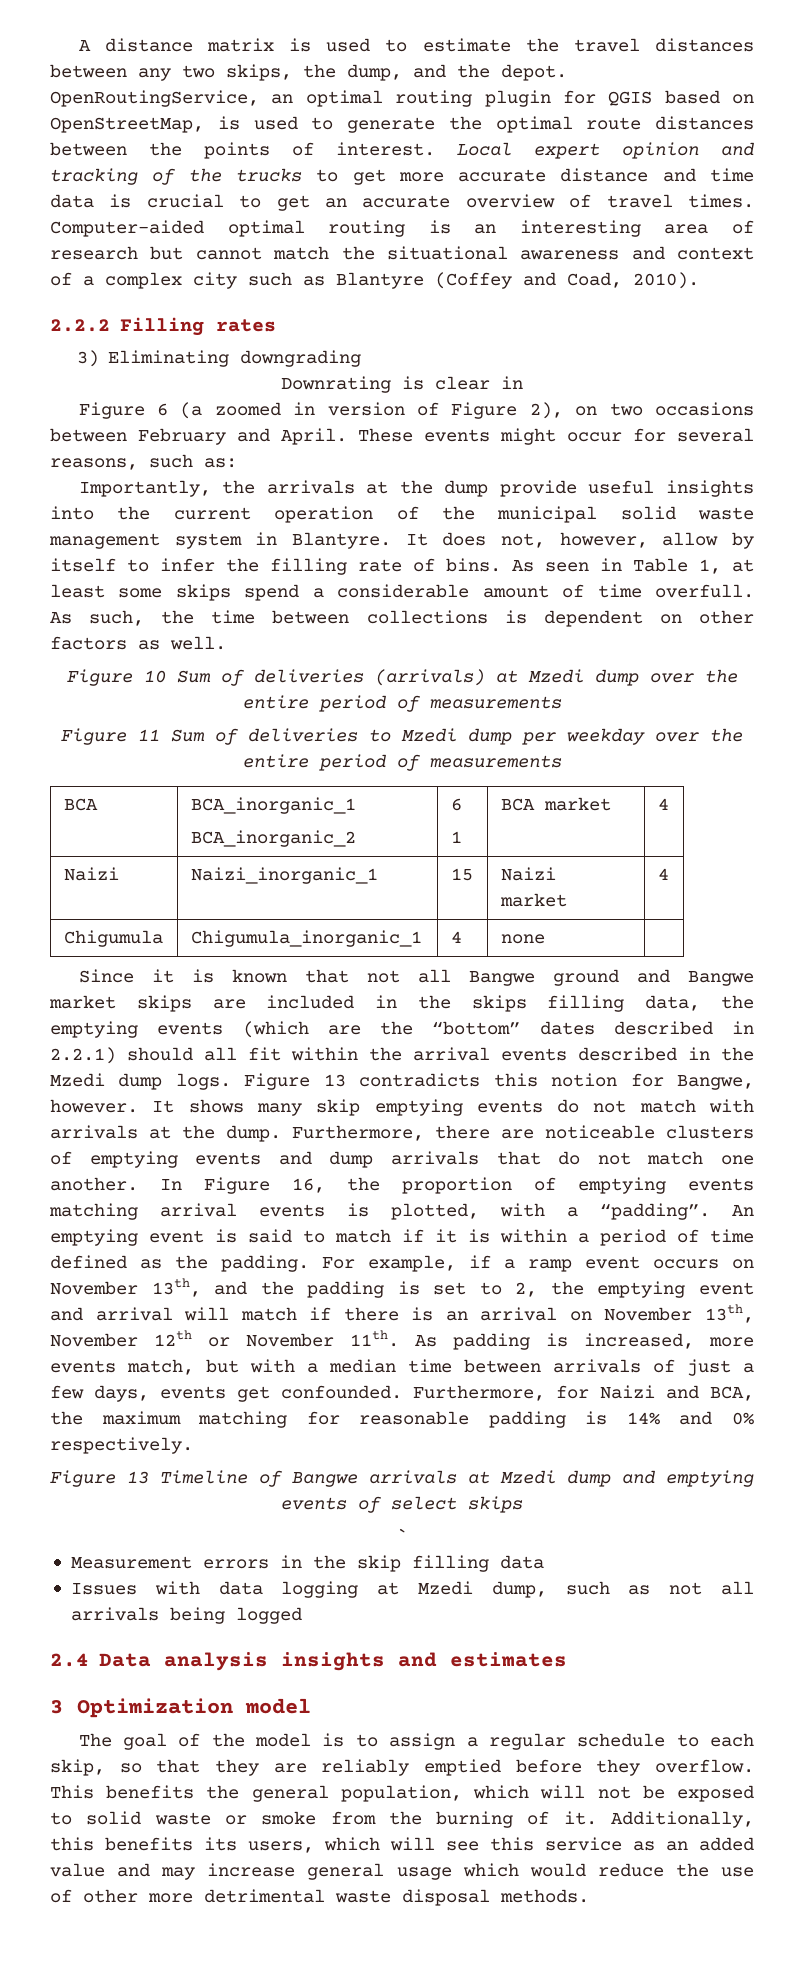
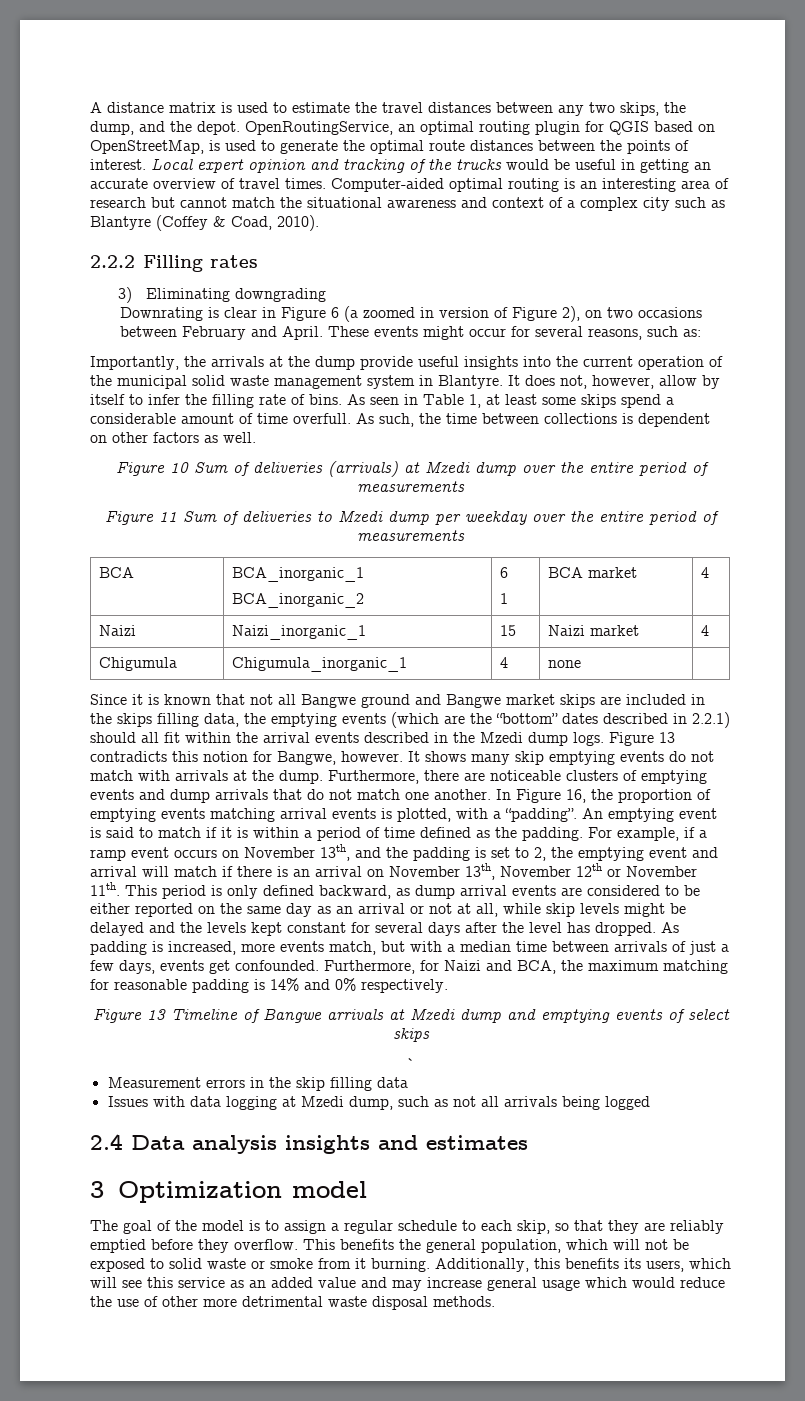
[316,168,754,185] [50,194,310,211] to get more accurate distance and time data is crucial to get -> [506,159,689,173] would be useful in getting
[523,272,556,286] and -> [213,216,226,227] &
(523, 382) // -> (276, 312) none
(399, 1338) none -> [125,885,700,899] [90,903,686,917] [90,922,656,936] This period is only defined backward, as dump arrival events are considered to be either reported on the same day as an arrival or not at all, while skip levels might be delayed and the levels kept constant for several days after the level has dropped.
[388,1811,597,1828] the burning of it. -> [355,1258,430,1272] it burning.

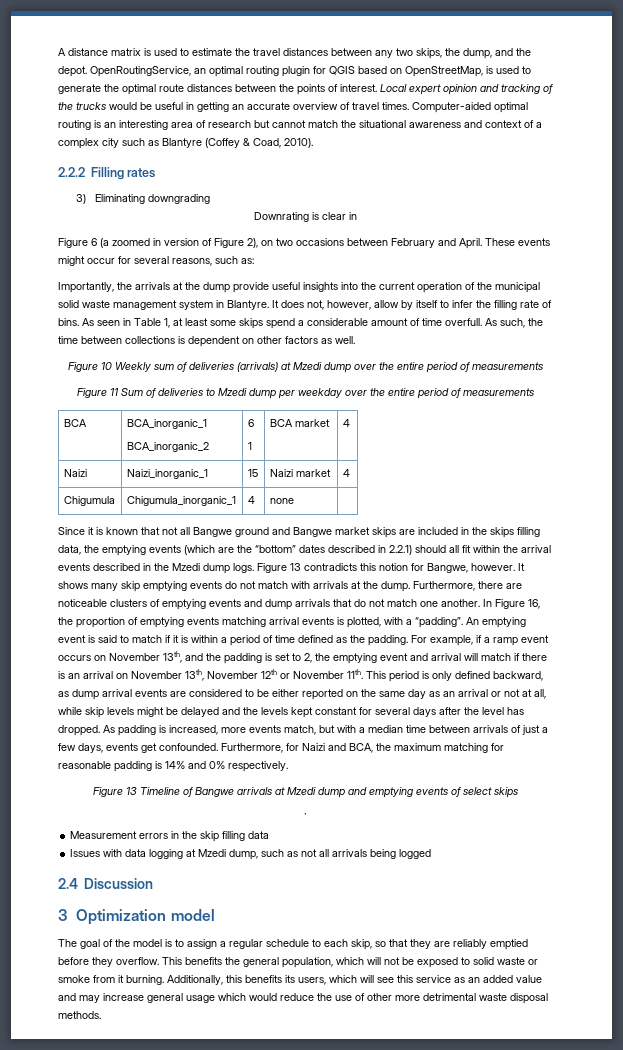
(276, 312) none -> (357, 216) //
[193,462,228,473] Sum -> [114,362,174,372] Weekly sum
[131,1135,528,1154] Data analysis insights and estimates -> [83,878,153,889] Discussion

